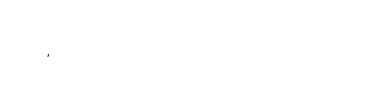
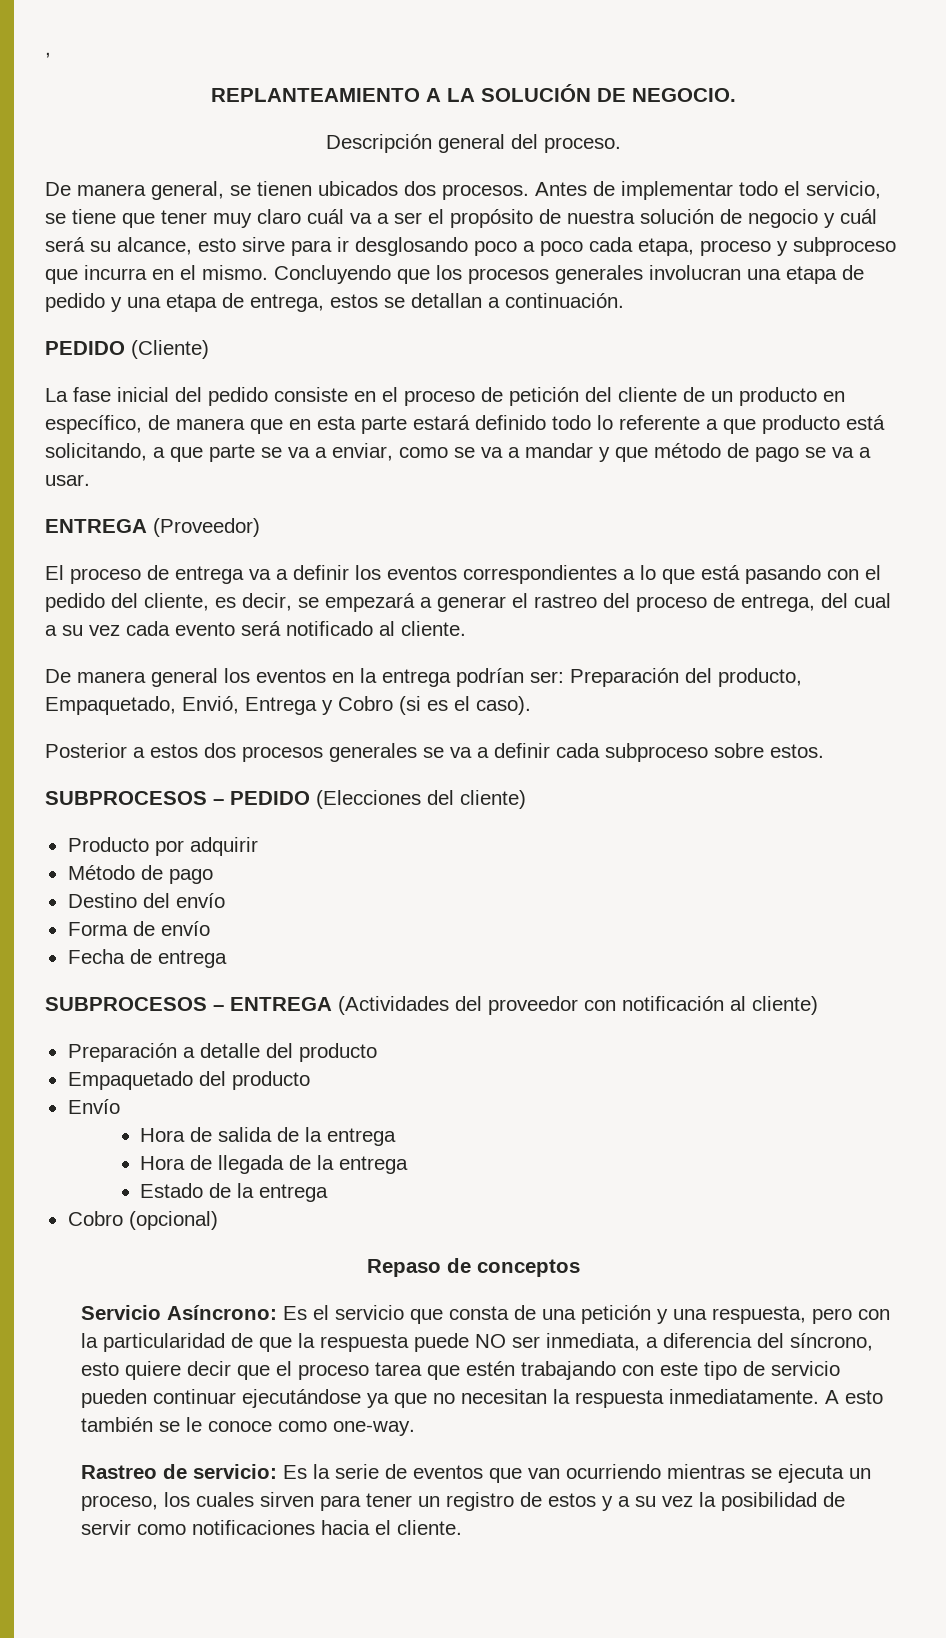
(50, 55) none -> [210,84,736,102] [325,134,621,153] [45,181,881,200] [45,209,877,228] [45,237,896,256] [45,265,864,284] [45,293,624,312] [45,340,209,359] [45,387,845,406] [45,415,885,434] [45,443,871,462] [45,474,90,486] [45,518,260,537] [45,565,881,584] [45,593,891,612] [45,621,466,636] [45,668,802,687] [45,696,531,715] [45,743,824,762] [45,790,526,809] [67,837,258,856] [67,865,213,884] [67,893,225,908] [67,921,210,936] [67,949,227,968] [45,996,818,1015] [67,1043,377,1062] [67,1071,310,1090] [67,1099,120,1114] [140,1127,397,1146] [140,1155,409,1174] [140,1183,329,1202] [67,1211,218,1230] [366,1258,580,1277] [81,1305,891,1324] [81,1333,874,1352] [81,1361,841,1380] [81,1389,884,1408] [81,1417,416,1436] [81,1464,872,1483] [81,1492,846,1511] [81,1520,463,1535] // REPLANTEAMIENTO A LA SOLUCIÓN DE NEGOCIO. // Descripción general del proceso. // De manera general, se tienen ubicados dos procesos. Antes de implementar todo el servicio, se tiene que tener muy claro cuál va a ser el propósito de nuestra solución de negocio y cuál será su alcance, esto sirve para ir desglosando poco a poco cada etapa, proceso y subproceso que incurra en el mismo. Concluyendo que los procesos generales involucran una etapa de pedido y una etapa de entrega, estos se detallan a continuación. // PEDIDO (Cliente) // La fase inicial del pedido consiste en el proceso de petición del cliente de un producto en específico, de manera que en esta parte estará definido todo lo referente a que producto está solicitando, a que parte se va a enviar, como se va a mandar y que método de pago se va a usar. // ENTREGA (Proveedor) // El proceso de entrega va a definir los eventos correspondientes a lo que está pasando con el pedido del cliente, es decir, se empezará a generar el rastreo del proceso de entrega, del cual a su vez cada evento será notificado al cliente. // De manera general los eventos en la entrega podrían ser: Preparación del producto, Empaquetado, Envió, Entrega y Cobro (si es el caso). // Posterior a estos dos procesos generales se va a definir cada subproceso sobre estos. // SUBPROCESOS – PEDIDO (Elecciones del cliente) // Producto por adquirir // Método de pago // Destino del envío // Forma de envío // Fecha de entrega // SUBPROCESOS – ENTREGA (Actividades del proveedor con notificación al cliente) // Preparación a detalle del producto // Empaquetado del producto // Envío // Hora de salida de la entrega // Hora de llegada de la entrega // Estado de la entrega // Cobro (opcional) // Repaso de conceptos // Servicio Asíncrono: Es el servicio que consta de una petición y una respuesta, pero con la particularidad de que la respuesta puede NO ser inmediata, a diferencia del síncrono, esto quiere decir que el proceso tarea que estén trabajando con este tipo de servicio pueden continuar ejecutándose ya que no necesitan la respuesta inmediatamente. A esto también se le conoce como one-way. // Rastreo de servicio: Es la serie de eventos que van ocurriendo mientras se ejecuta un proceso, los cuales sirven para tener un registro de estos y a su vez la posibilidad de servir como notificaciones hacia el cliente.

